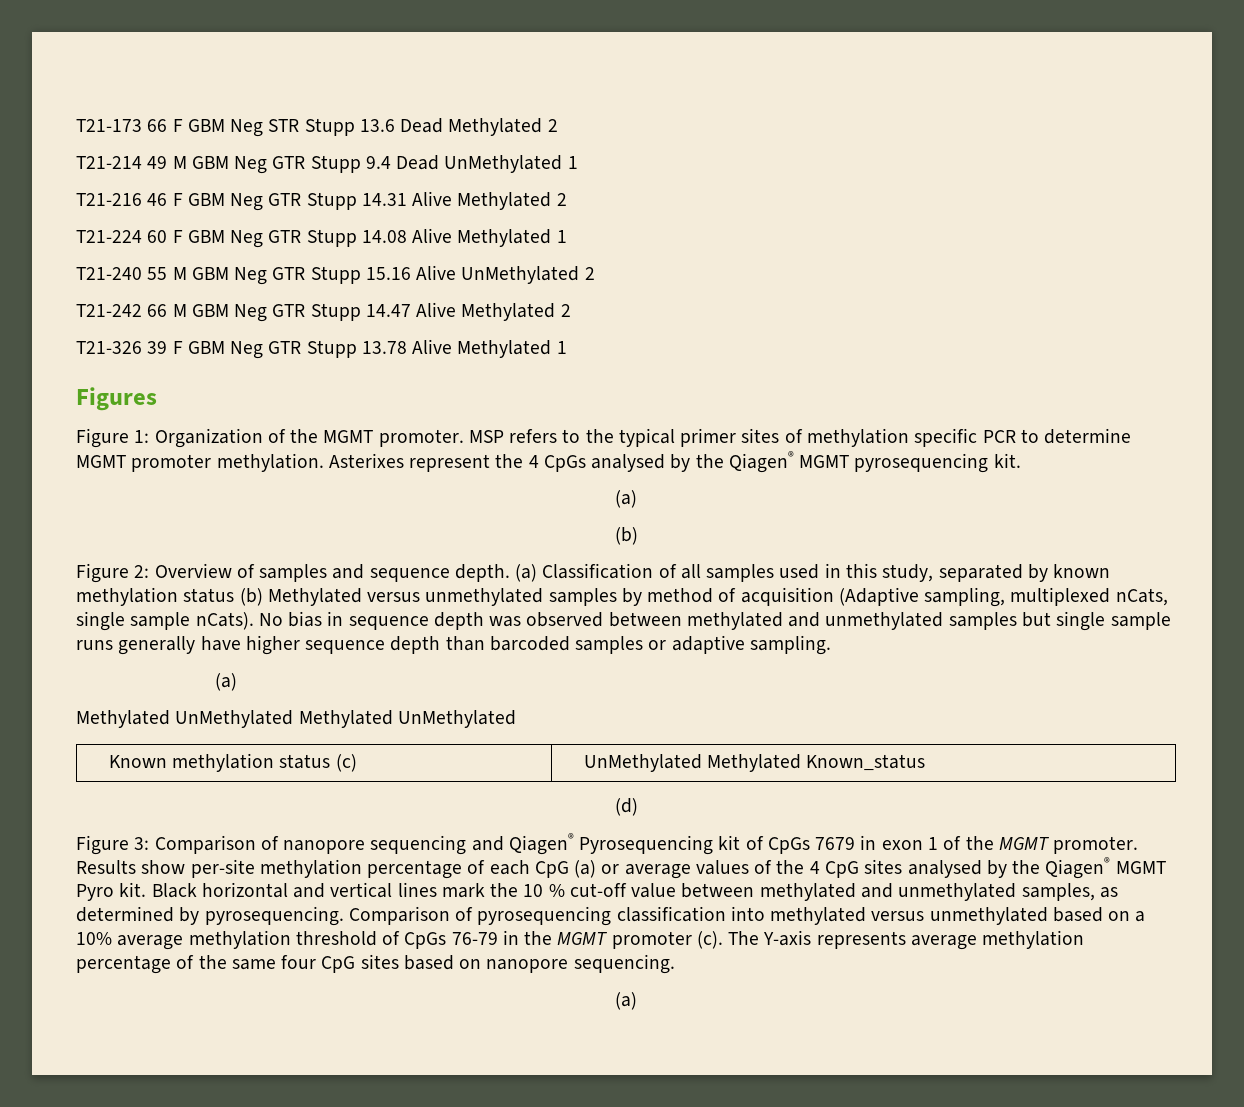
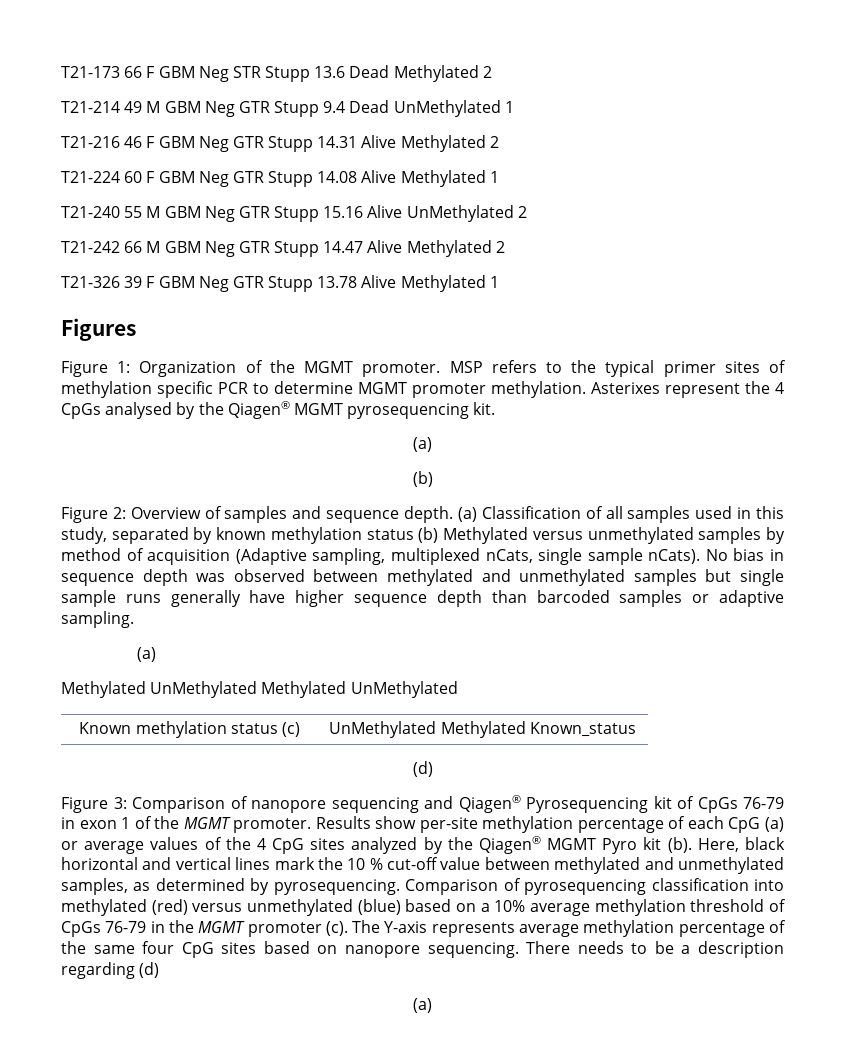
[815,837,856,850] 7679 -> [743,797,784,809] 76-79
[907,860,982,878] analysed -> [351,837,418,854] analyzed
[119,882,197,898] kit. Black -> [643,837,785,853] kit (b). Here, black
[871,907,1048,925] versus unmethylated -> [151,899,401,916] (red) versus unmethylated (blue)
(675, 964) none -> [526,941,784,958] [61,962,160,979] There needs to be a description regarding (d)

